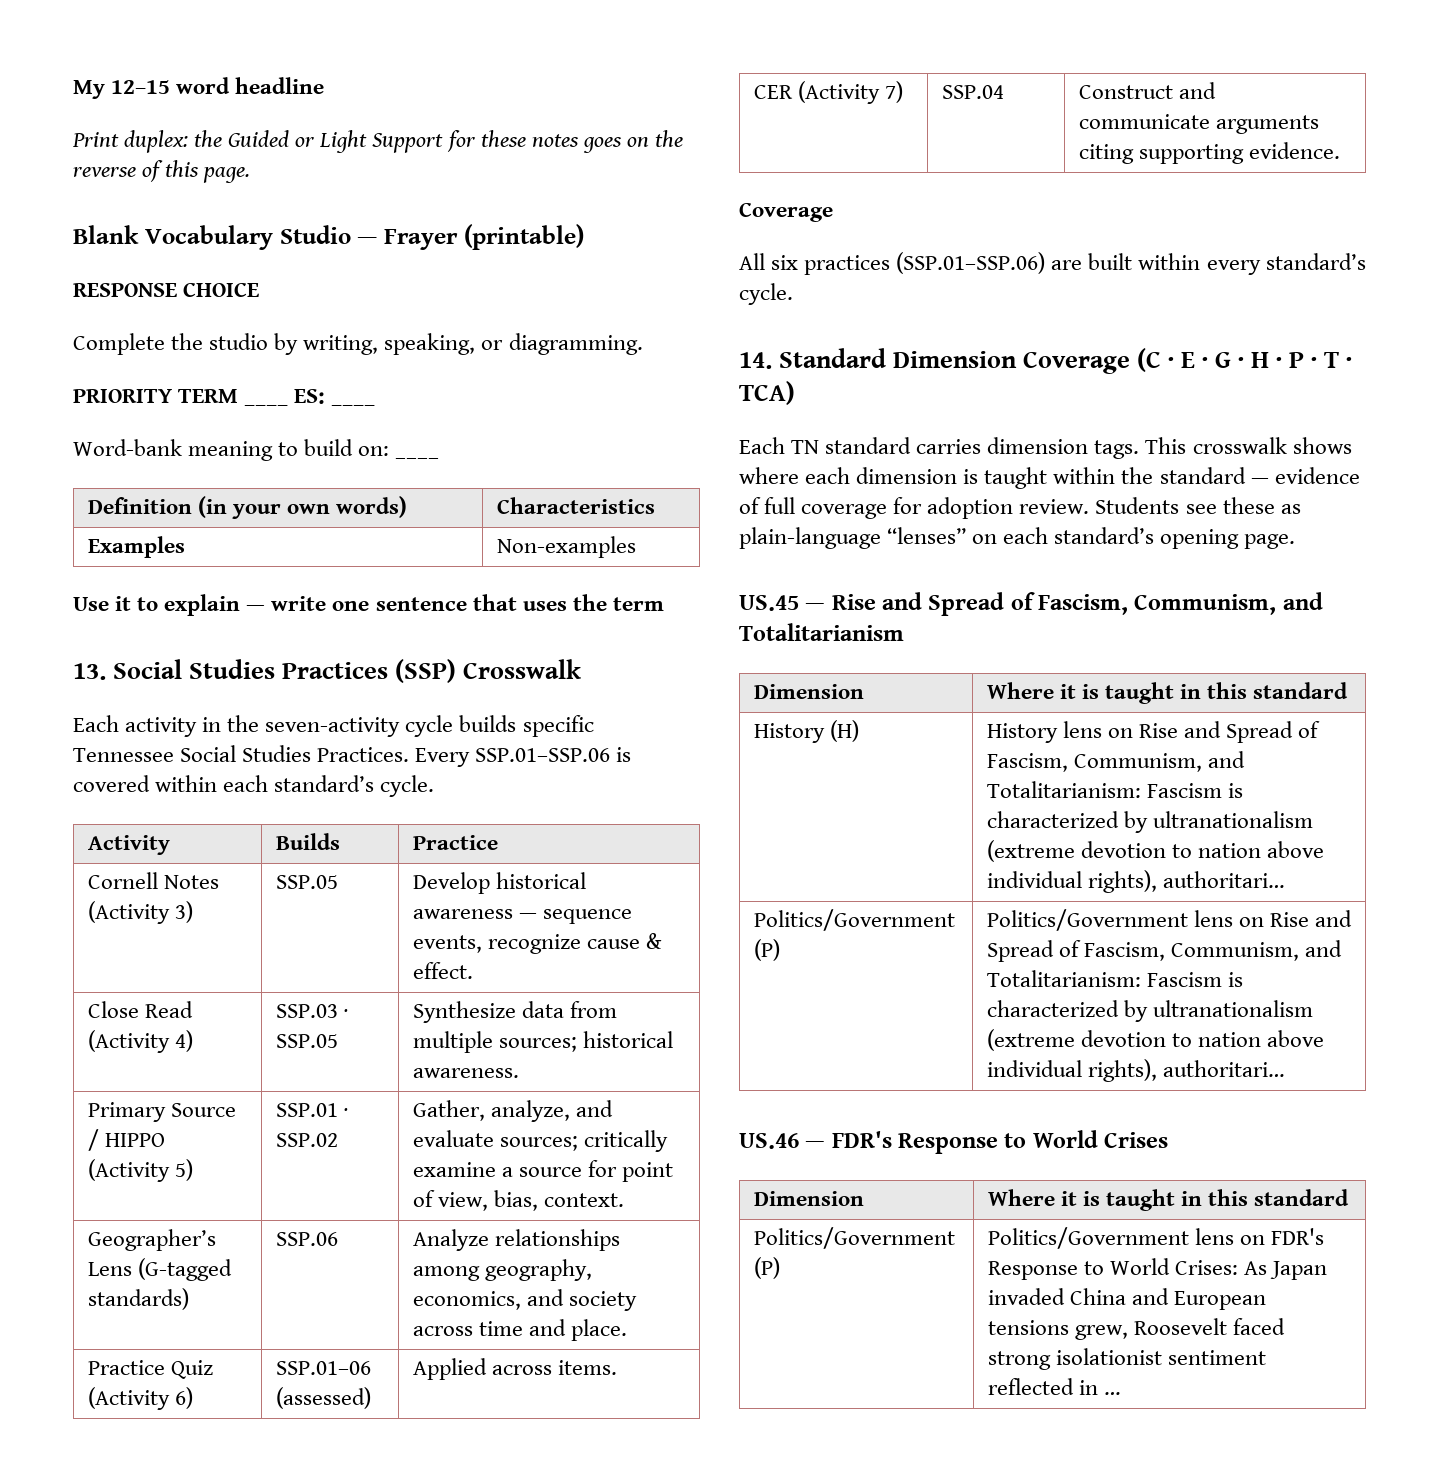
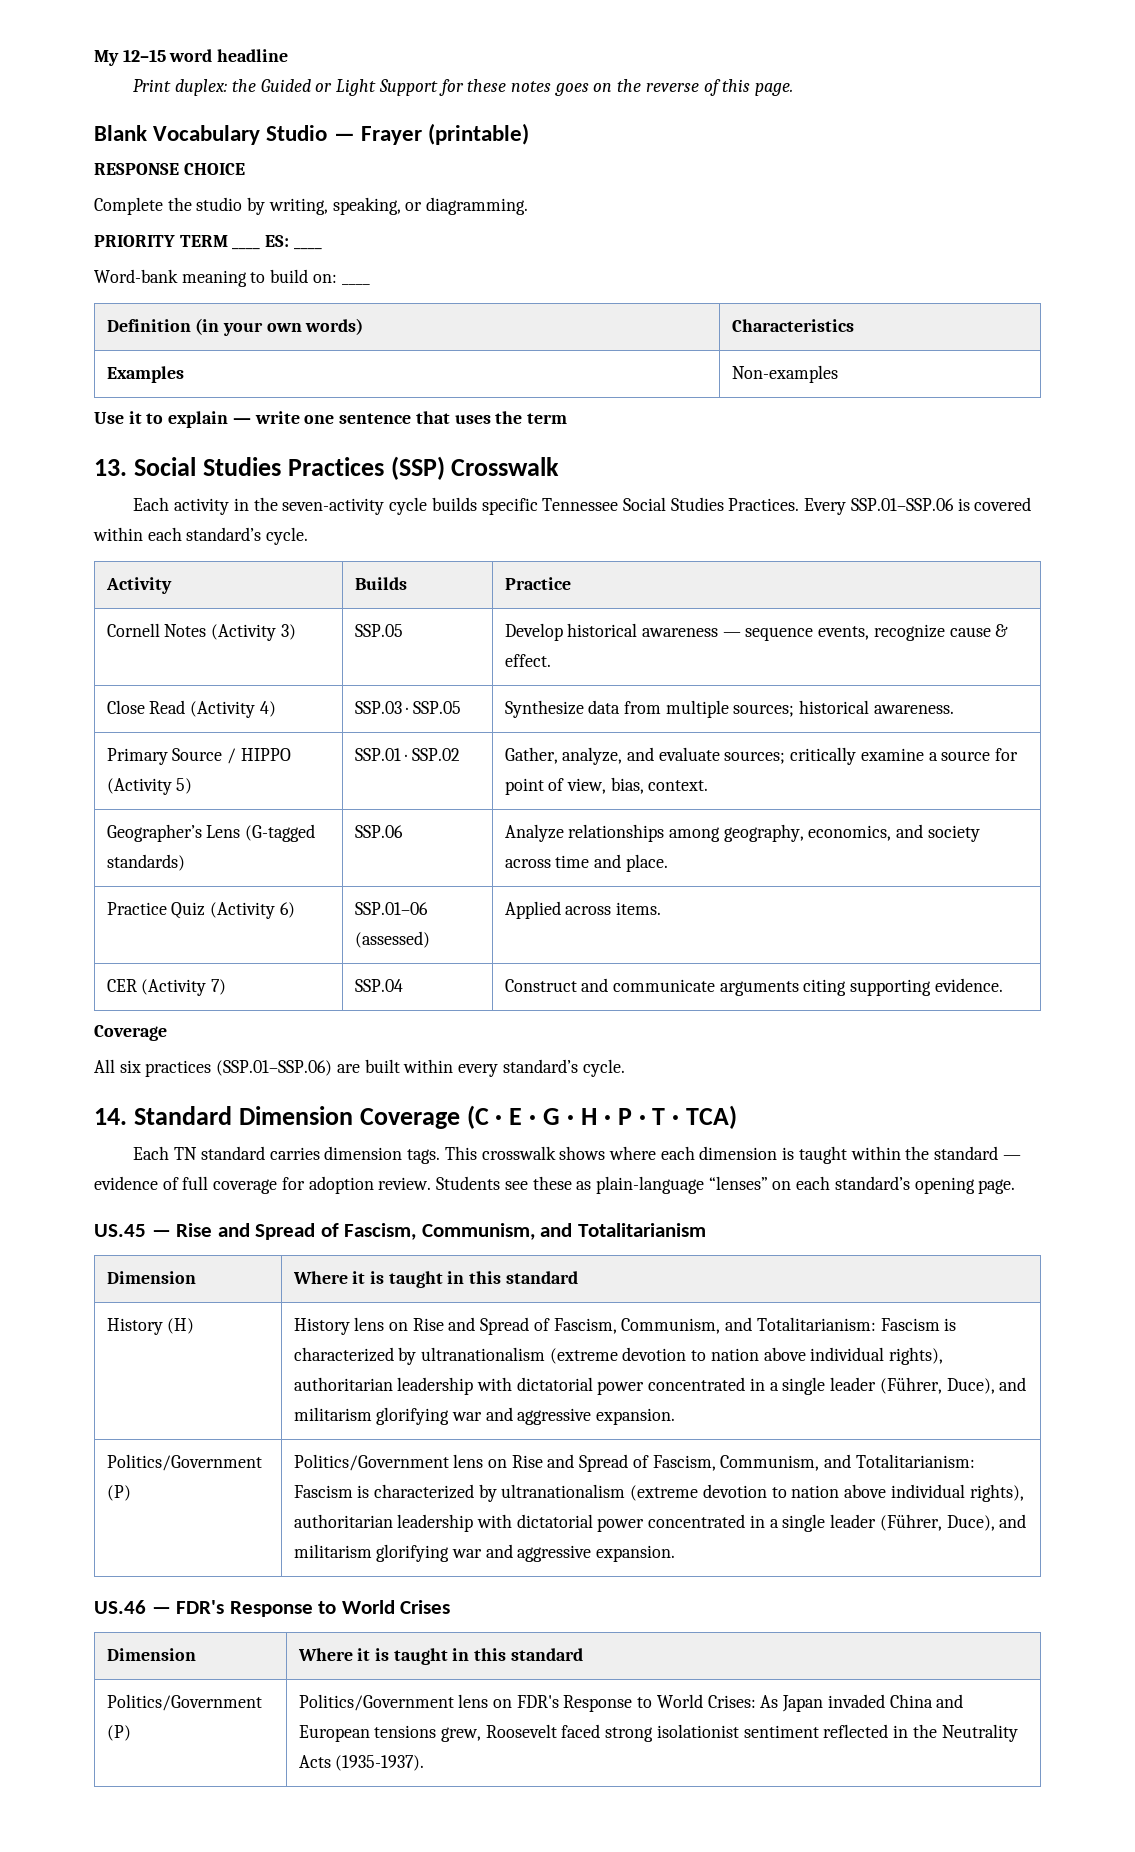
[1162,871,1285,888] authoritari… -> [293,1377,1027,1395] [293,1407,676,1425] authoritarian leadership with dictatorial power concentrated in a single leader (Führer, Duce), and militarism glorifying war and aggressive expansion.
[1162,1060,1285,1077] authoritari… -> [293,1514,1027,1532] [293,1544,676,1562] authoritarian leadership with dictatorial power concentrated in a single leader (Führer, Duce), and militarism glorifying war and aggressive expansion.
[1103,1392,1121,1395] … -> [912,1724,1018,1742] [298,1755,425,1771] the Neutrality Acts (1935-1937).

